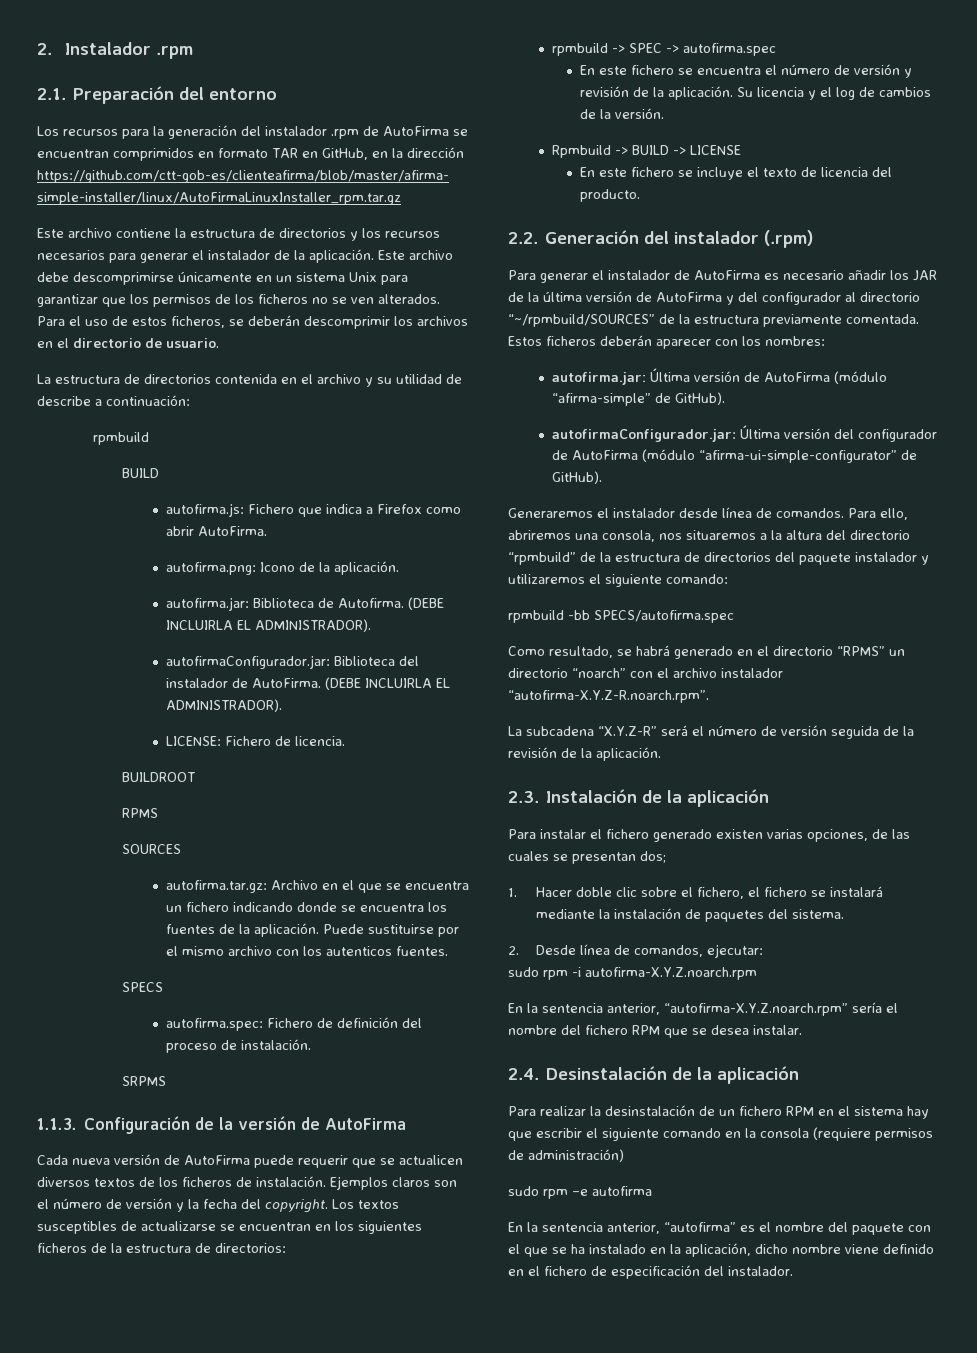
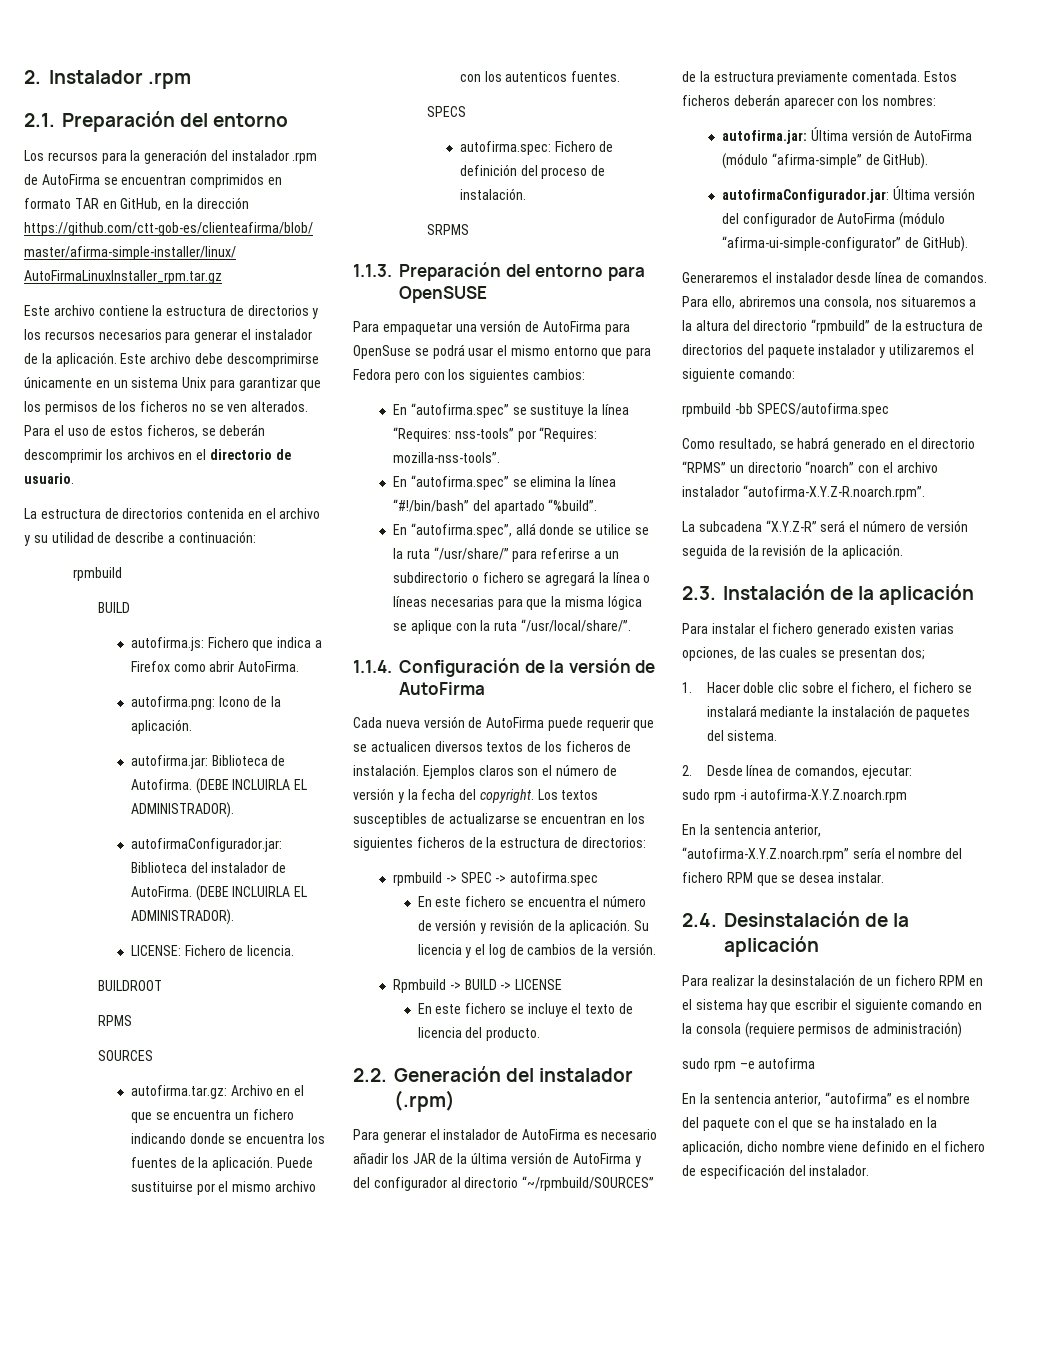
(77, 1124) none -> [399,262,645,281] [399,286,487,303] [353,320,630,335] [353,344,652,359] [353,369,585,383] [392,403,629,418] [392,427,598,442] [392,452,500,463] [392,475,616,490] [392,499,598,514] [392,523,649,538] [392,547,619,562] [392,571,651,586] [392,595,642,610] [392,619,631,634] [353,660,392,673] Preparación del entorno para OpenSUSE // Para empaquetar una versión de AutoFirma para OpenSuse se podrá usar el mismo entorno que para Fedora pero con los siguientes cambios: // En “autofirma.spec” se sustituye la línea “Requires: nss-tools” por “Requires: mozilla-nss-tools”. // En “autofirma.spec” se elimina la línea “#!/bin/bash” del apartado “%build”. // En “autofirma.spec”, allá donde se utilice se la ruta “/usr/share/” para referirse a un subdirectorio o fichero se agregará la línea o líneas necesarias para que la misma lógica se aplique con la ruta “/usr/local/share/”. // 1.1.4.

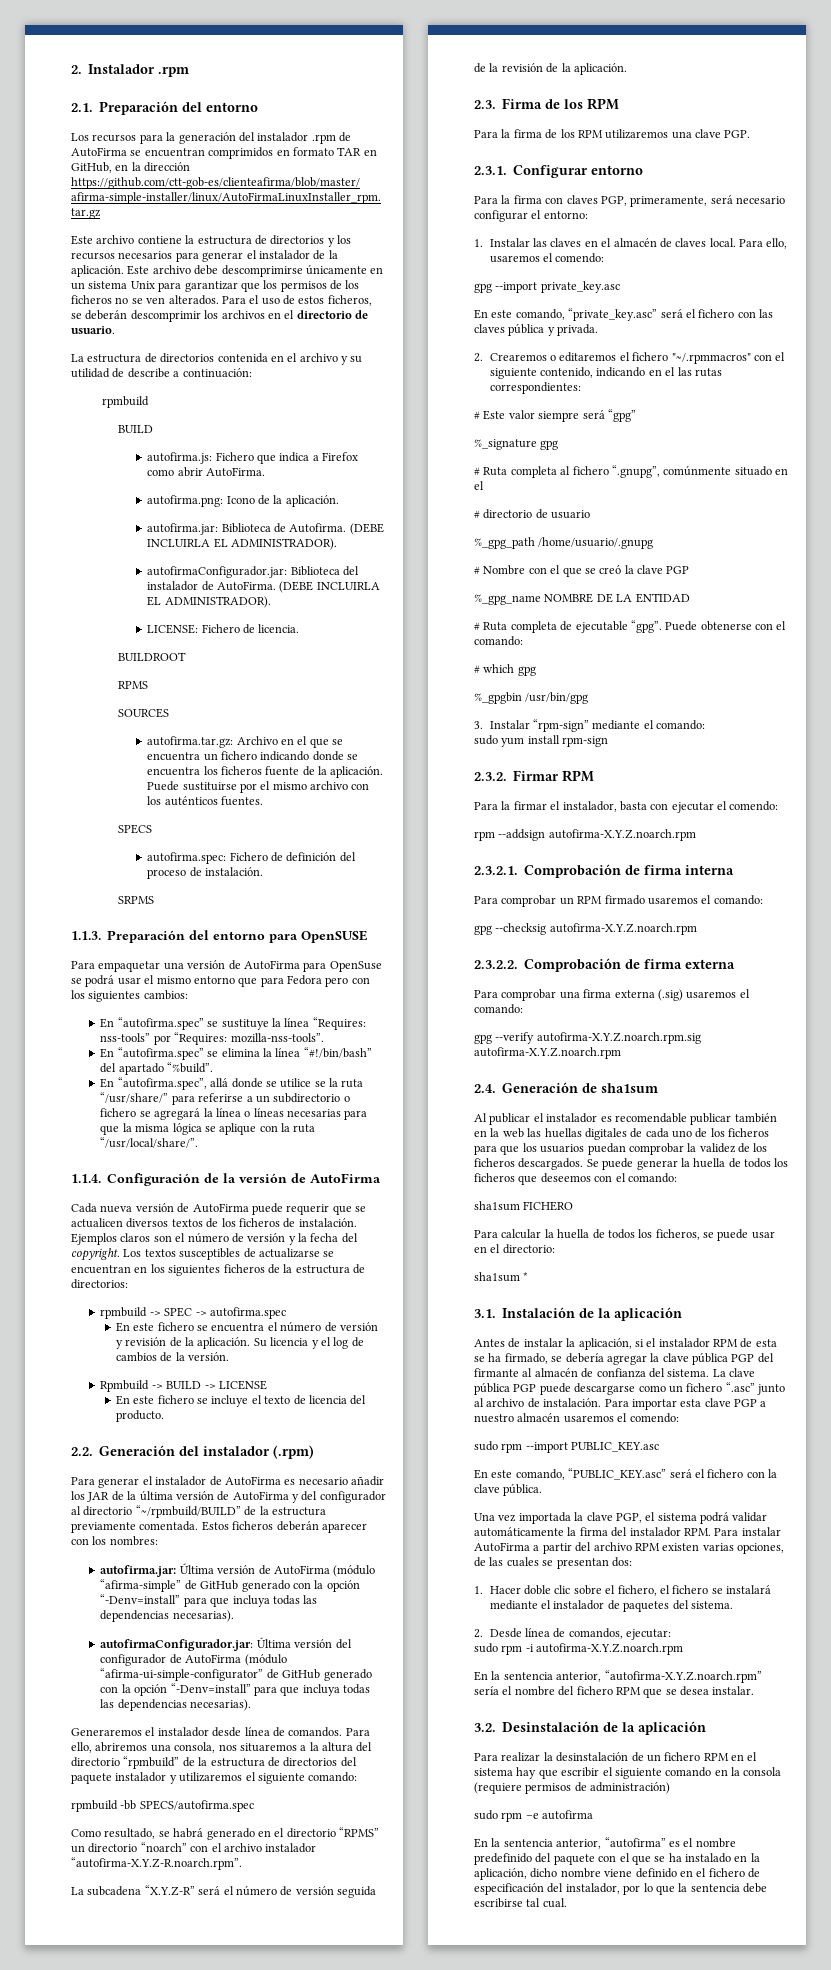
[130,1157,177,1168] fuentes -> [220,766,300,776] ficheros fuente
[505,71,568,82] autenticos -> [164,796,218,806] auténticos
[522,1176,655,1191] “~/rpmbuild/SOURCES” -> [135,1505,241,1518] “~/rpmbuild/BUILD”
[883,153,929,169] GitHub). -> [200,1580,360,1592] [100,1594,318,1607] [100,1610,234,1622] GitHub generado con la opción “-Denv=install” para que incluya todas las dependencias necesarias).
[922,236,968,252] GitHub). -> [282,1669,372,1681] [100,1683,370,1696] [100,1699,252,1711] GitHub generado con la opción “-Denv=install” para que incluya todas las dependencias necesarias).
[723,584,975,605] [682,623,871,637] Instalación de la aplicación // Para instalar el fichero generado -> [502,98,620,110] [474,129,751,139] [474,165,644,178] [474,195,785,207] [474,210,588,222] [474,238,788,249] [489,253,605,263] [474,281,620,293] [474,308,773,321] [474,323,599,336] [474,352,786,364] [489,367,722,379] [489,382,581,394] [474,409,636,422] [474,439,559,450] [474,465,788,478] [474,481,484,490] [474,509,591,519] [474,537,654,549] [474,565,690,577] [474,593,690,605] [474,620,787,633] [474,636,523,646] [474,664,536,676] [474,692,589,704] [474,719,706,732] [474,735,609,747] [474,770,595,782] [474,801,779,813] [474,829,696,841] [474,864,735,878] [474,895,763,907] [474,923,697,935] [474,958,736,972] [474,989,750,1001] [474,1004,523,1014] [474,1032,701,1044] [474,1047,621,1059] [474,1082,659,1093] [474,1113,777,1125] [474,1128,770,1140] [474,1143,768,1155] [474,1158,789,1170] [474,1173,677,1185] [474,1201,574,1211] [474,1229,775,1241] [474,1244,555,1254] [474,1272,529,1282] [474,1307,683,1321] [474,1338,777,1350] [474,1352,774,1365] [474,1368,755,1378] [474,1382,785,1395] [474,1398,767,1410] [474,1413,679,1423] [474,1441,660,1453] [474,1468,777,1480] [474,1483,543,1496] [474,1512,768,1524] [474,1527,781,1537] [474,1542,660,1554] Firma de los RPM // Para la firma de los RPM utilizaremos una clave PGP. // 2.3.1. Configurar entorno // Para la firma con claves PGP, primeramente, será necesario configurar el entorno: // 1. Instalar las claves en el almacén de claves local. Para ello, usaremos el comendo: // gpg --import private_key.asc // En este comando, “private_key.asc” será el fichero con las claves pública y privada. // 2. Crearemos o editaremos el fichero "~/.rpmmacros" con el siguiente contenido, indicando en el las rutas correspondientes: // # Este valor siempre será “gpg” // %_signature gpg // # Ruta completa al fichero “.gnupg”, comúnmente situado en el // # directorio de usuario // %_gpg_path /home/usuario/.gnupg // # Nombre con el que se creó la clave PGP // %_gpg_name NOMBRE DE LA ENTIDAD // # Ruta completa de ejecutable “gpg”. Puede obtenerse con el comando: // # which gpg // %_gpgbin /usr/bin/gpg // 3. Instalar “rpm-sign” mediante el comando: // sudo yum install rpm-sign // 2.3.2. Firmar RPM // Para la firmar el instalador, basta con ejecutar el comendo: // rpm --addsign autofirma-X.Y.Z.noarch.rpm // 2.3.2.1. Comprobación de firma interna // Para comprobar un RPM firmado usaremos el comando: // gpg --checksig autofirma-X.Y.Z.noarch.rpm // 2.3.2.2. Comprobación de firma externa // Para comprobar una firma externa (.sig) usaremos el comando: // gpg --verify autofirma-X.Y.Z.noarch.rpm.sig autofirma-X.Y.Z.noarch.rpm // 2.4. Generación de sha1sum // Al publicar el instalador es recomendable publicar también en la web las huellas digitales de cada uno de los ficheros para que los usuarios puedan comprobar la validez de los ficheros descargados. Se puede generar la huella de todos los ficheros que deseemos con el comando: // sha1sum FICHERO // Para calcular la huella de todos los ficheros, se puede usar en el directorio: // sha1sum * // 3.1. Instalación de la aplicación // Antes de instalar la aplicación, si el instalador RPM de esta se ha firmado, se debería agregar la clave pública PGP del firmante al almacén de confianza del sistema. La clave pública PGP puede descargarse como un fichero “.asc” junto al archivo de instalación. Para importar esta clave PGP a nuestro almacén usaremos el comendo: // sudo rpm --import PUBLIC_KEY.asc // En este comando, “PUBLIC_KEY.asc” será el fichero con la clave pública. // Una vez importada la clave PGP, el sistema podrá validar automáticamente la firma del instalador RPM. Para instalar AutoFirma a partir del archivo RPM
[900,647,925,660] dos; -> [611,1557,632,1567] dos:
[818,705,895,717] la instalación -> [540,1600,605,1610] el instalador
[682,913,717,927] 2.4. -> [474,1723,496,1732] 3.2.
(971, 1098) none -> [474,1853,532,1865] predefinido
[809,1165,870,1176] instalador. -> [565,1883,767,1895] [474,1898,567,1908] instalador, por lo que la sentencia debe escribirse tal cual.

